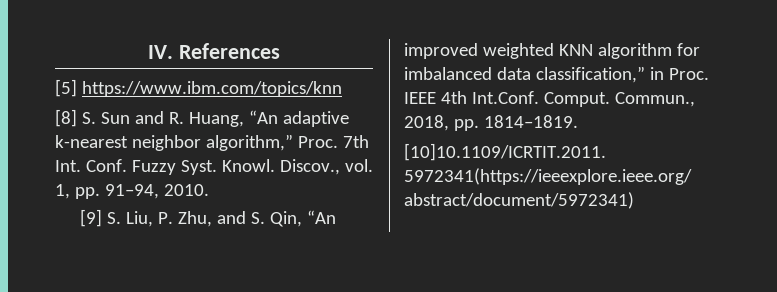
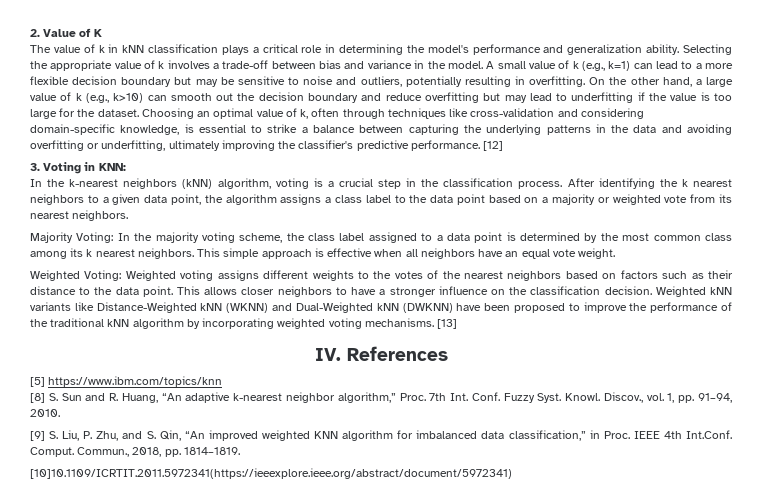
(148, 52) none -> [30,28,102,37] [30,44,733,55] [30,60,733,71] [30,76,733,87] [30,92,733,103] [30,108,644,119] [30,124,732,135] [30,140,504,151] [30,162,126,174] [30,178,732,189] [30,194,732,205] [30,210,129,221] [30,232,732,243] [30,248,616,259] [30,270,734,281] [30,286,733,297] [30,302,732,313] [30,318,458,329] 2. Value of K // The value of k in kNN classification plays a critical role in determining the model's performance and generalization ability. Selecting the appropriate value of k involves a trade-off between bias and variance in the model. A small value of k (e.g., k=1) can lead to a more flexible decision boundary but may be sensitive to noise and outliers, potentially resulting in overfitting. On the other hand, a large value of k (e.g., k>10) can smooth out the decision boundary and reduce overfitting but may lead to underfitting if the value is too large for the dataset. Choosing an optimal value of k, often through techniques like cross-validation and considering domain-specific knowledge, is essential to strike a balance between capturing the underlying patterns in the data and avoiding overfitting or underfitting, ultimately improving the classifier's predictive performance. [12] // 3. Voting in KNN: // In the k-nearest neighbors (kNN) algorithm, voting is a crucial step in the classification process. After identifying the k nearest neighbors to a given data point, the algorithm assigns a class label to the data point based on a majority or weighted vote from its nearest neighbors. // Majority Voting: In the majority voting scheme, the class label assigned to a data point is determined by the most common class among its k nearest neighbors. This simple approach is effective when all neighbors have an equal vote weight. // Weighted Voting: Weighted voting assigns different weights to the votes of the nearest neighbors based on factors such as their distance to the data point. This allows closer neighbors to have a stronger influence on the classification decision. Weighted kNN variants like Distance-Weighted kNN (WKNN) and Dual-Weighted kNN (DWKNN) have been proposed to improve the performance of the traditional kNN algorithm by incorporating weighted voting mechanisms. [13] //

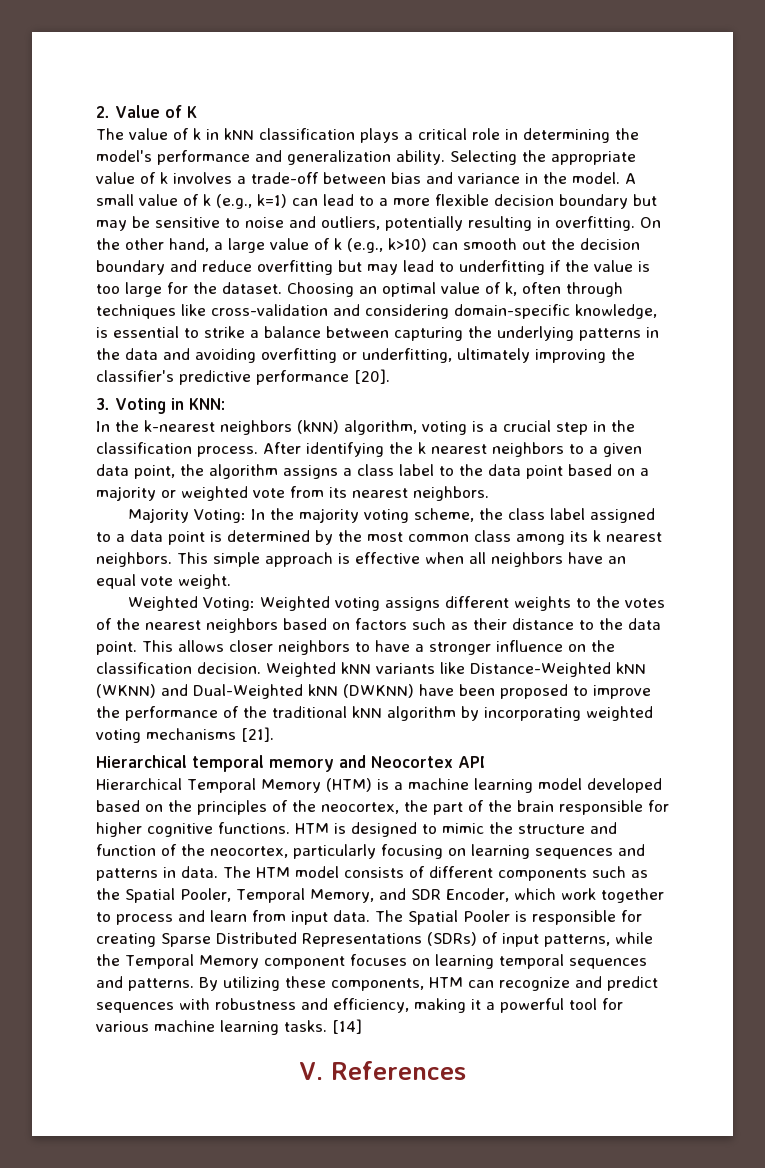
[410,140,504,151] performance. [12] -> [256,369,390,385] performance [20].
[364,318,458,329] [314,346,448,361] [30,376,223,387] [30,392,732,403] [30,409,60,417] [30,430,732,441] [30,447,240,457] [30,468,512,479] mechanisms. [13] // IV. References // [5] https://www.ibm.com/topics/knn // [8] S. Sun and R. Huang, “An adaptive k-nearest neighbor algorithm,” Proc. 7th Int. Conf. Fuzzy Syst. Knowl. Discov., vol. 1, pp. 91–94, 2010. // [9] S. Liu, P. Zhu, and S. Qin, “An improved weighted KNN algorithm for imbalanced data classification,” in Proc. IEEE 4th Int.Conf. Comput. Commun., 2018, pp. 1814–1819. // [10]10.1109/ICRTIT.2011.5972341(https://ieeexplore.ieee.org/abstract/document/5972341) -> [146,727,274,742] [96,755,485,772] [96,778,662,793] [96,800,669,815] [96,822,617,837] [96,844,645,859] [96,866,648,881] [96,888,664,903] [96,910,642,925] [96,932,653,947] [96,954,647,969] [96,976,658,991] [96,998,623,1013] [96,1019,362,1035] [299,1061,466,1080] mechanisms [21]. // Hierarchical temporal memory and Neocortex API // Hierarchical Temporal Memory (HTM) is a machine learning model developed based on the principles of the neocortex, the part of the brain responsible for higher cognitive functions. HTM is designed to mimic the structure and function of the neocortex, particularly focusing on learning sequences and patterns in data. The HTM model consists of different components such as the Spatial Pooler, Temporal Memory, and SDR Encoder, which work together to process and learn from input data. The Spatial Pooler is responsible for creating Sparse Distributed Representations (SDRs) of input patterns, while the Temporal Memory component focuses on learning temporal sequences and patterns. By utilizing these components, HTM can recognize and predict sequences with robustness and efficiency, making it a powerful tool for various machine learning tasks. [14] // V. References

